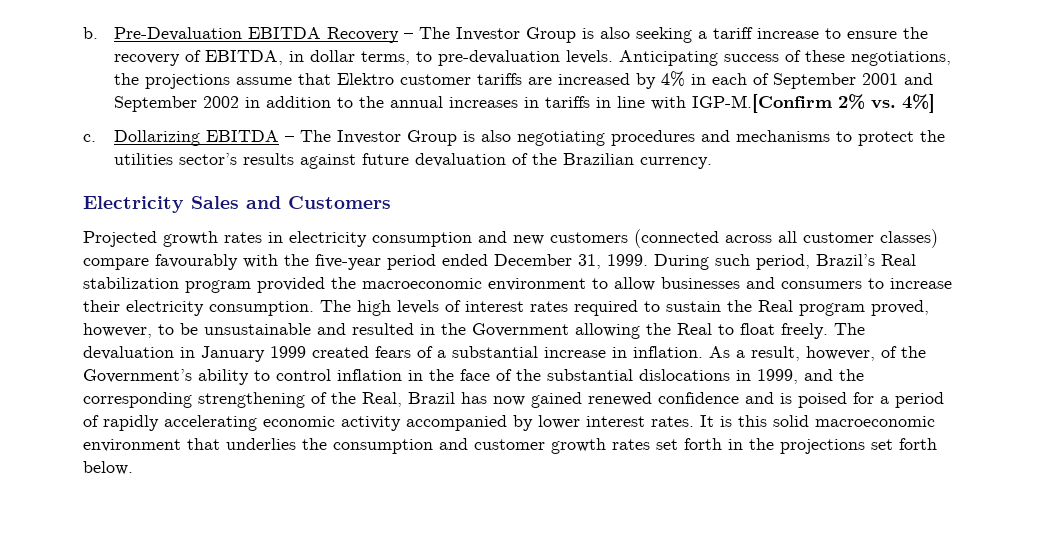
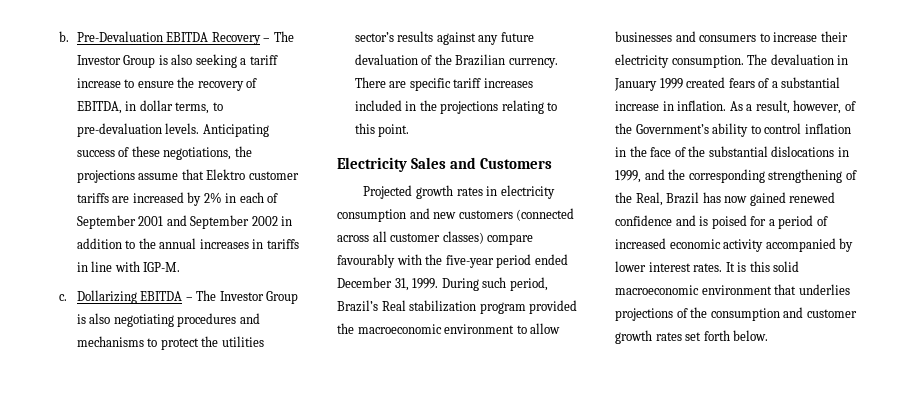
[661,71,686,87] 4% -> [203,192,222,203] 2%
[692,94,936,113] IGP-M.[Confirm 2% vs. 4%] -> [143,262,181,272] IGP-M.
(357, 161) none -> [478,35,499,45] any
(713, 163) none -> [354,77,533,91] [354,100,558,114] [354,123,410,137] There are specific tariff increases included in the projections relating to this point.
[357,300,929,316] [83,323,865,339] high levels of interest rates required to sustain the Real program proved, however, to be unsustainable and resulted in the Government allowing the Real to float freely. The -> (768, 59) none
[103,415,257,431] rapidly accelerating -> [615,238,666,249] increased
(296, 444) none -> [615,308,688,321] projections of
[728,438,937,454] in the projections set forth -> (730, 335) none

